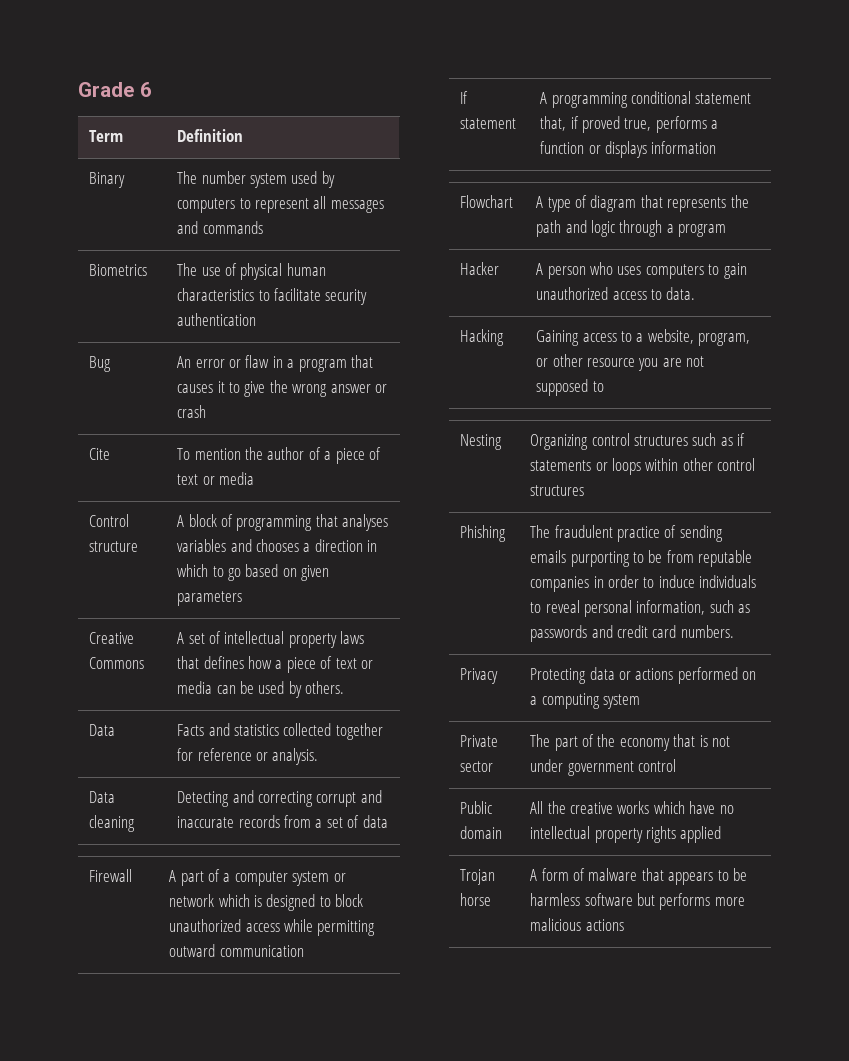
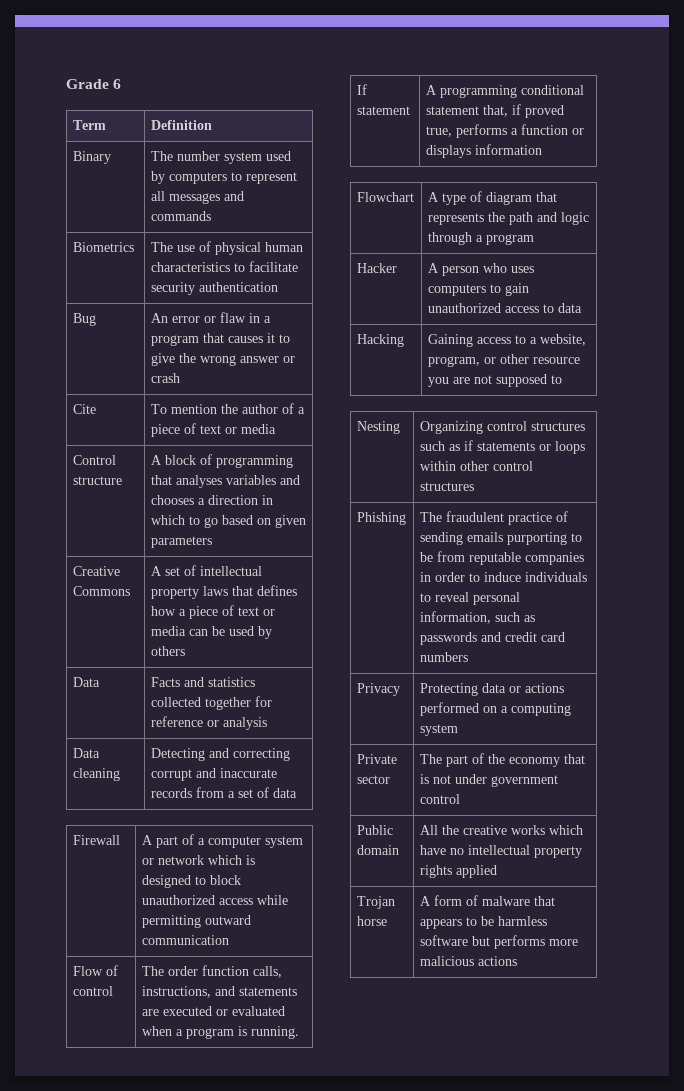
[305,681,345,694] others. -> [150,646,185,656] others
[272,748,319,765] analysis. -> [222,717,267,730] analysis
(304, 951) none -> [72,965,118,976] [72,986,113,996] [141,965,282,978] [141,986,297,998] [141,1006,285,1016] [141,1026,299,1039] // Flow of control | The order function calls, instructions, and statements are executed or evaluated when a program is running.
[666,287,696,300] data. -> [557,303,582,313] data
[680,625,734,638] numbers. -> [419,652,468,662] numbers

